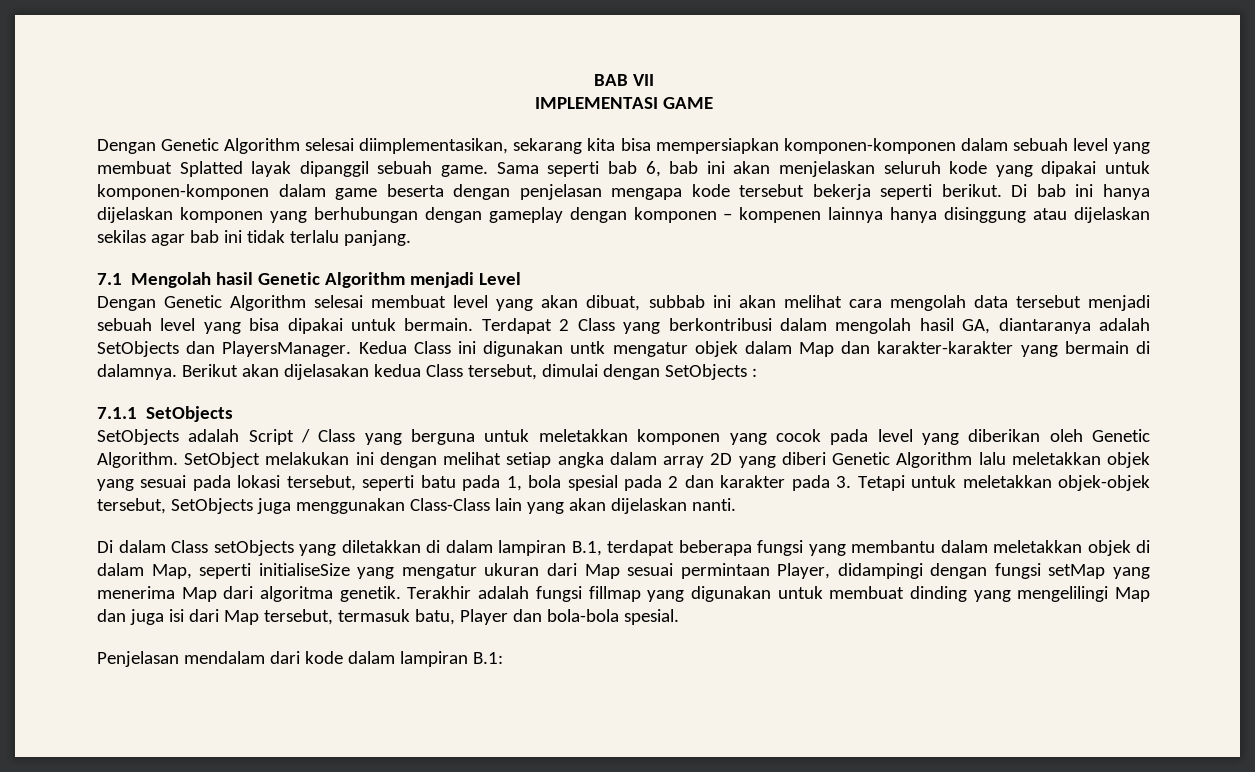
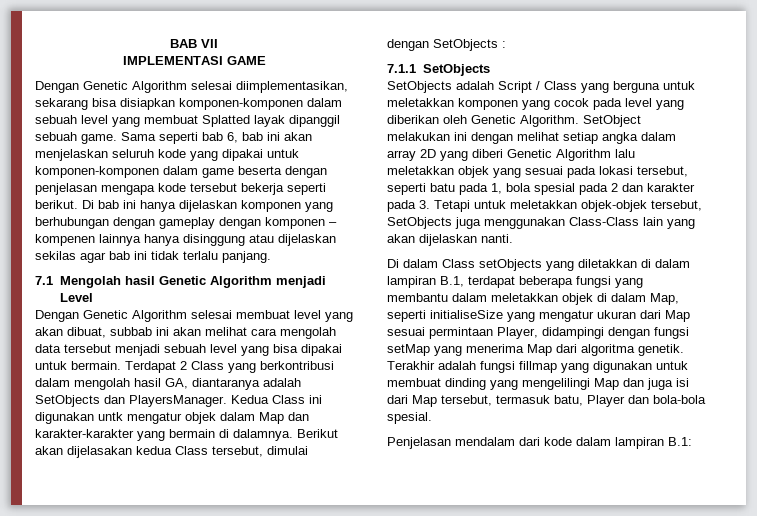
[587,138,779,154] kita bisa mempersiapkan -> [92,98,175,110] bisa disiapkan

